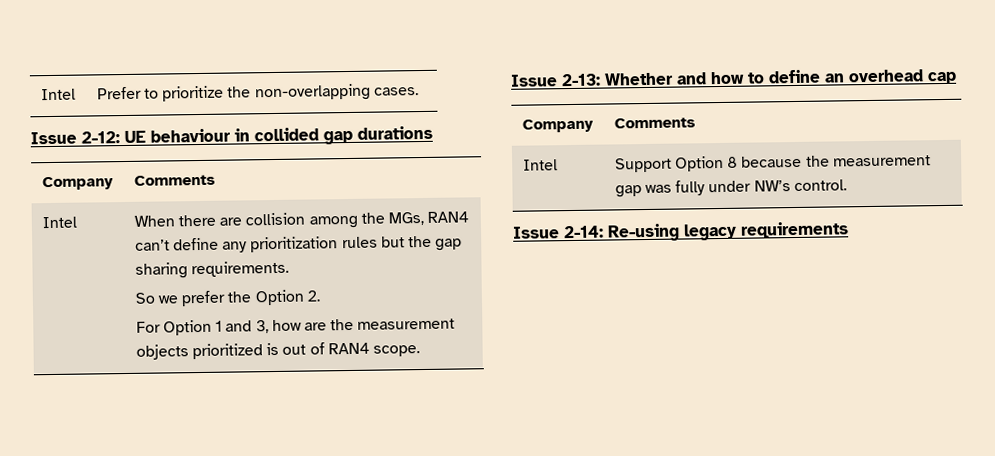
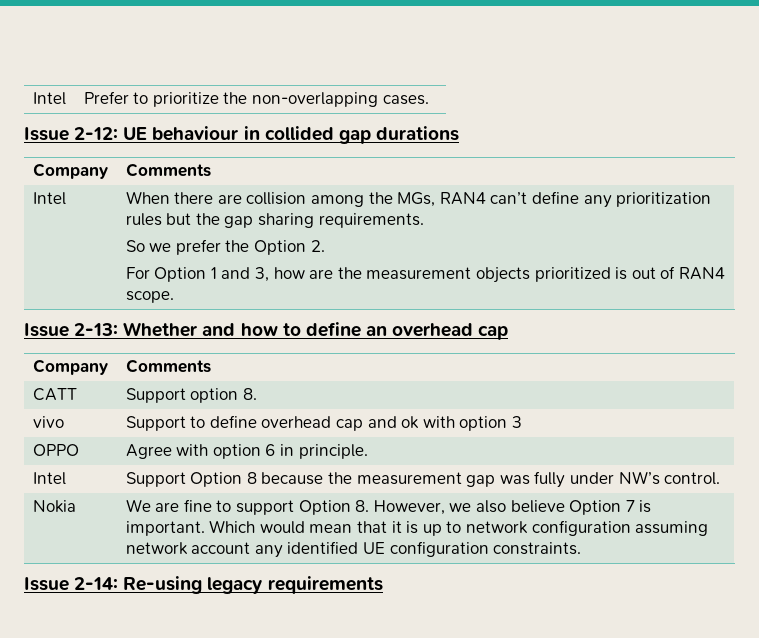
(696, 123) none -> [32,388,77,401] [125,388,257,403] [32,416,64,428] [125,415,522,431] [32,444,79,456] [125,444,368,459] // CATT | Support option 8. // vivo | Support to define overhead cap and ok with option 3 // OPPO | Agree with option 6 in principle.
(847, 185) none -> [32,500,76,513] [125,499,652,515] [125,520,709,536] [125,541,582,558] // Nokia | We are fine to support Option 8. However, we also believe Option 7 is important. Which would mean that it is up to network configuration assuming network account any identified UE configuration constraints.

